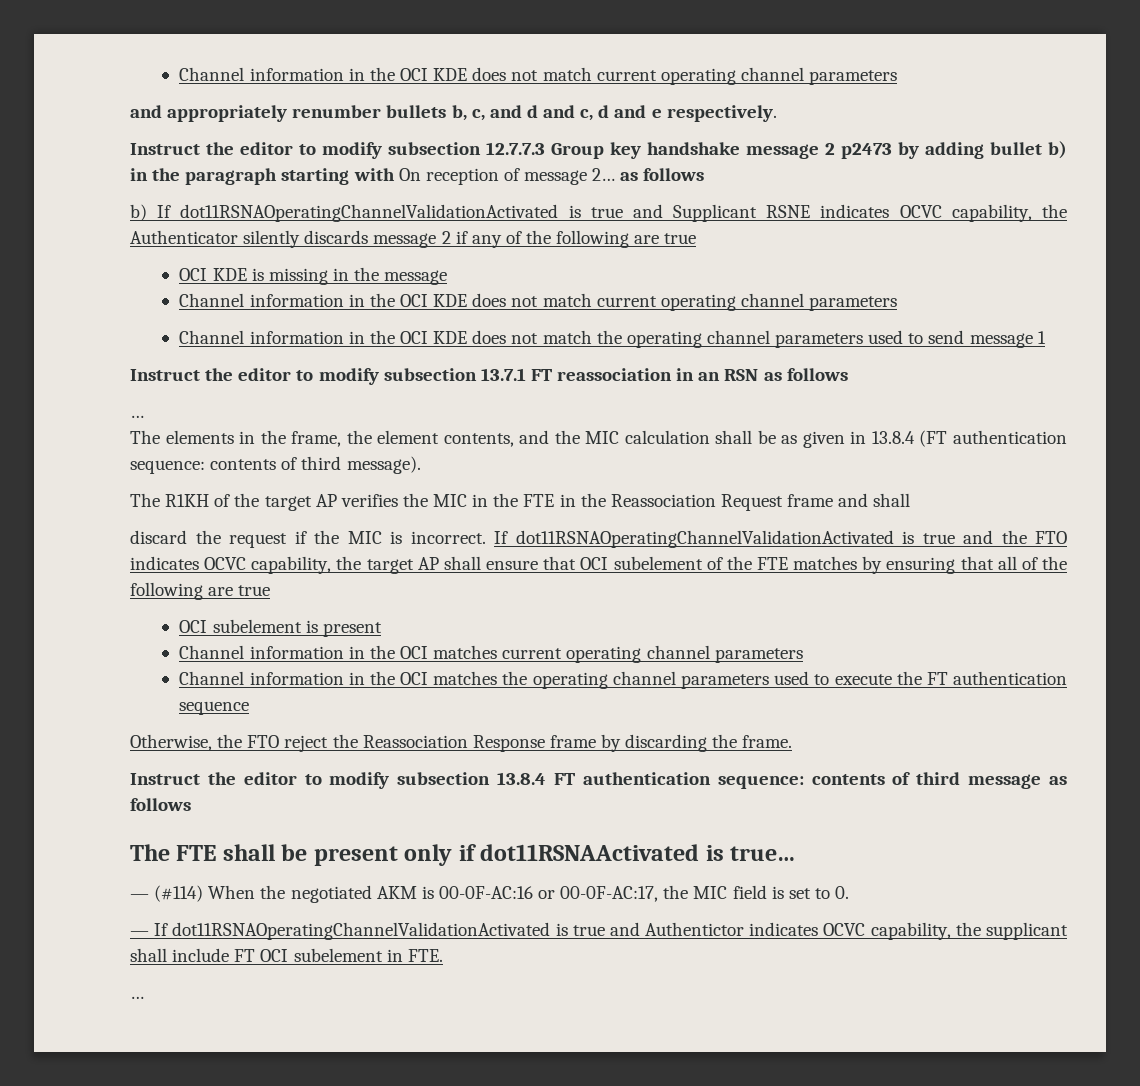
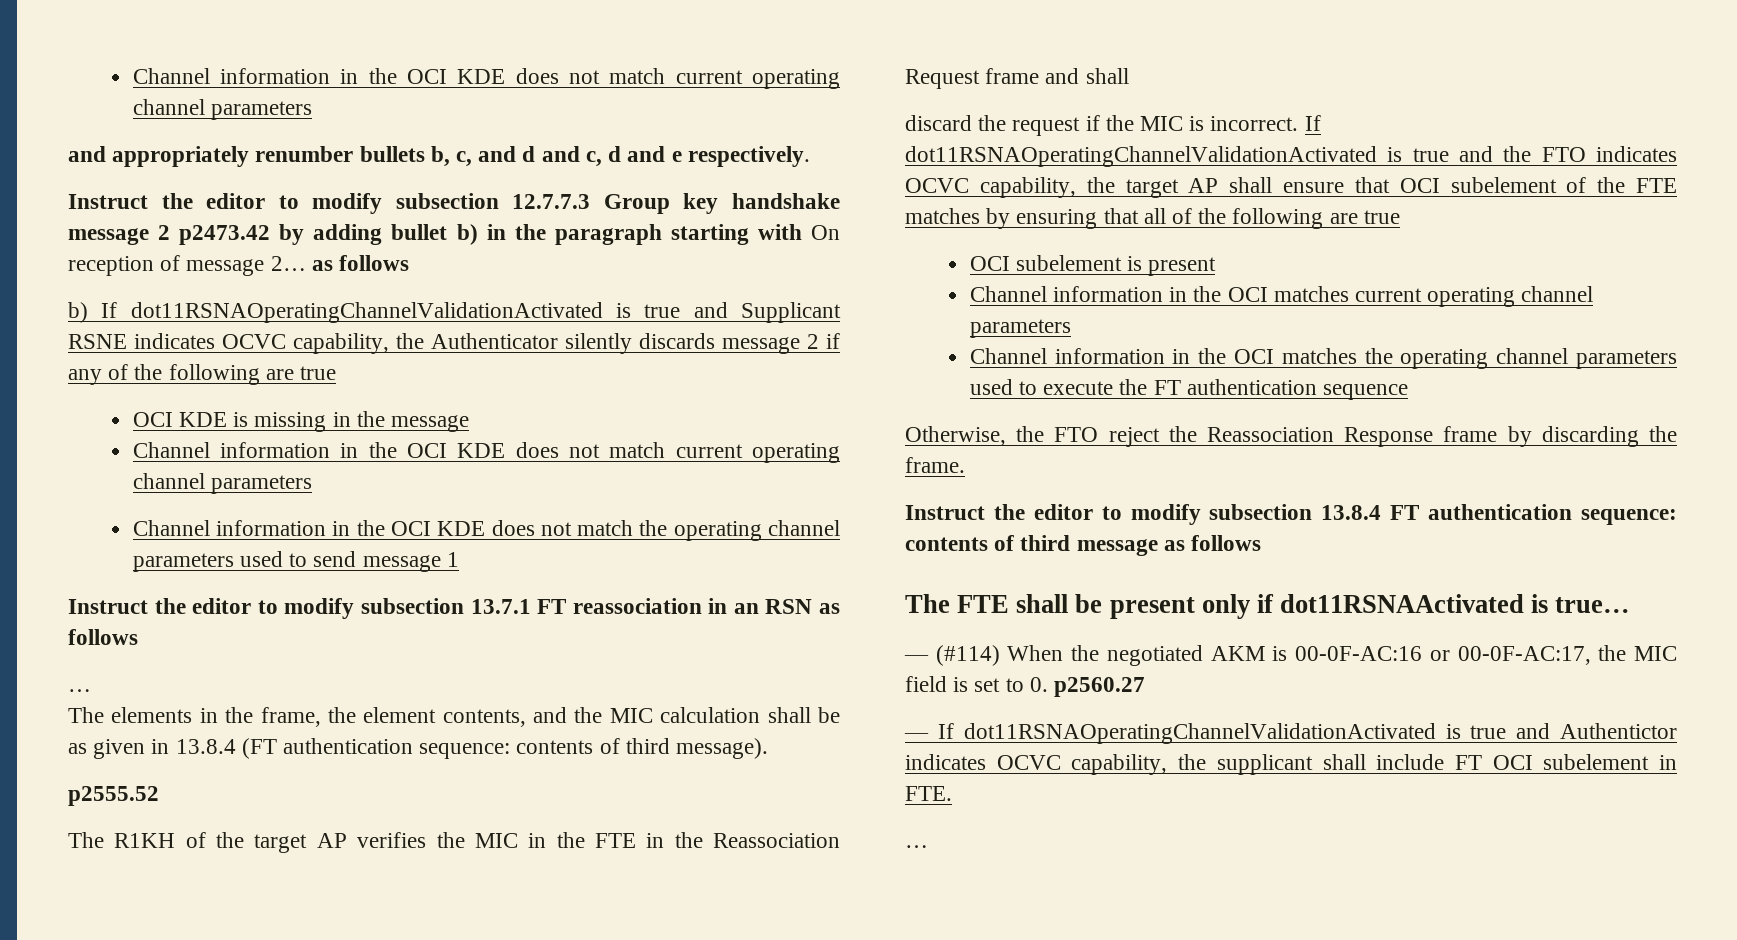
[841,143,892,159] p2473 -> [179,225,271,245] p2473.42
(421, 465) none -> [68,786,159,806] // p2555.52
(850, 892) none -> [1054,677,1146,697] p2560.27

